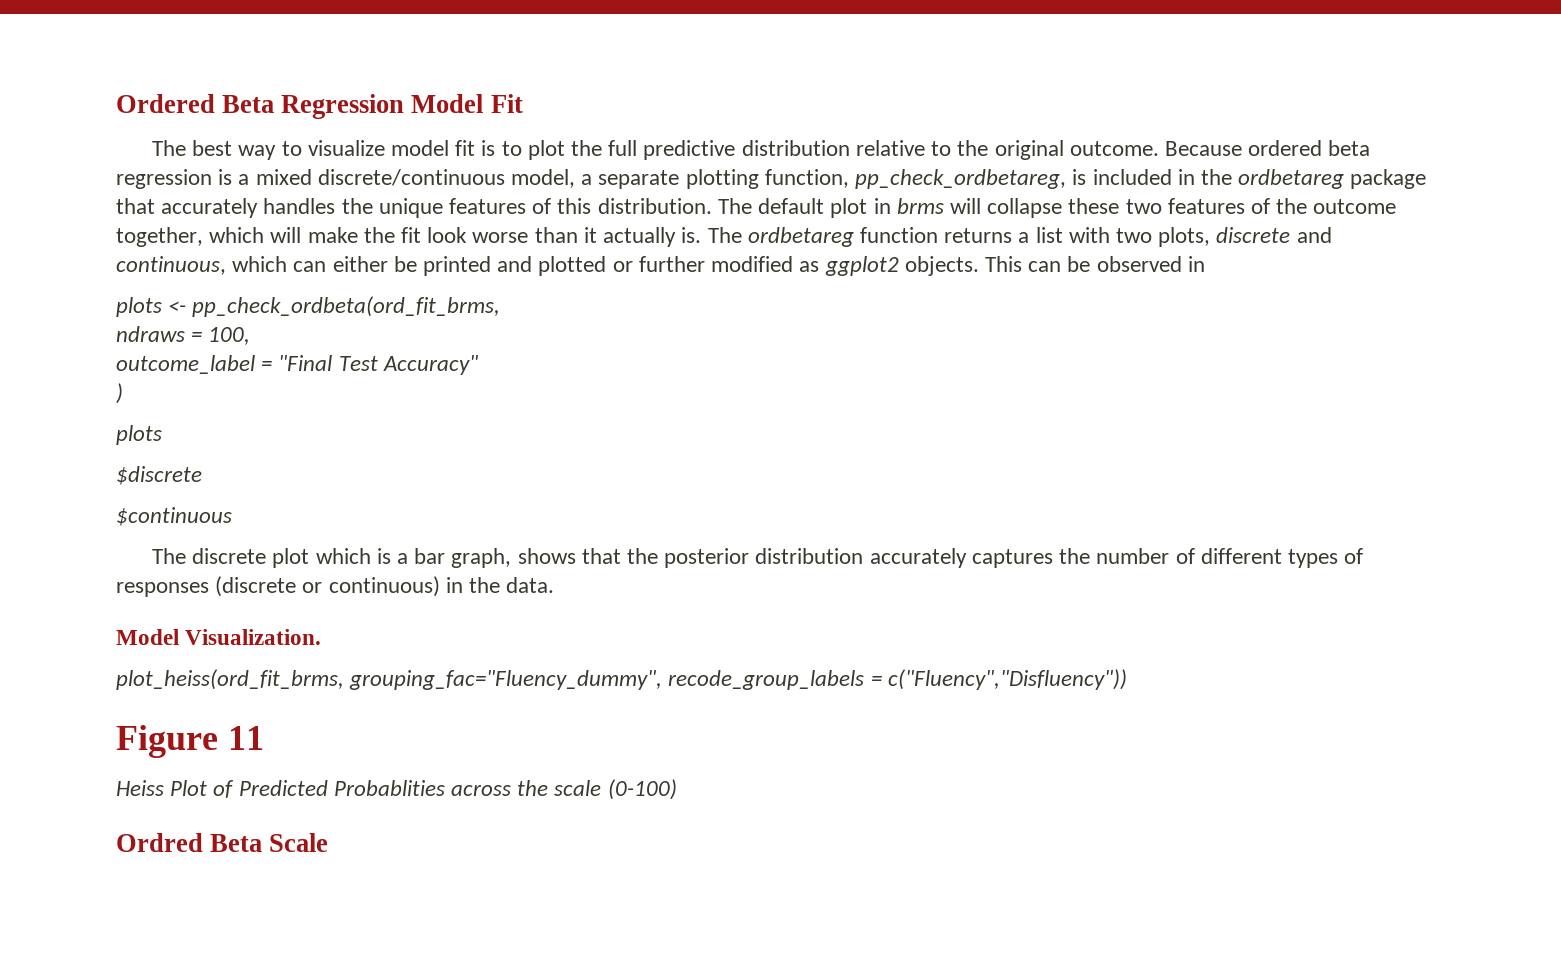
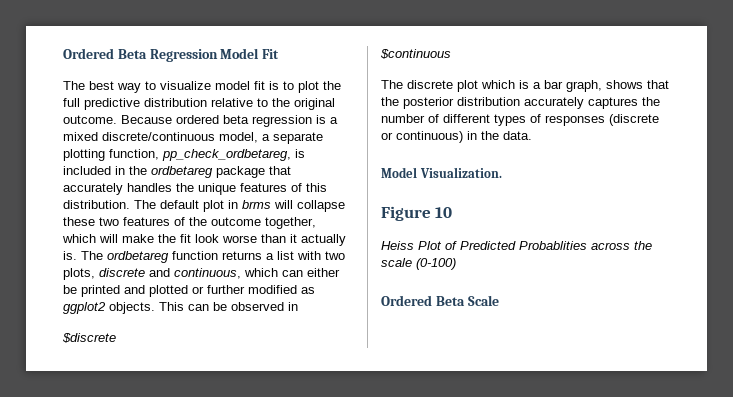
[116,296,501,317] [116,326,251,345] [116,355,478,375] [116,383,123,404] [116,425,162,445] // plots <- pp_check_ordbeta(ord_fit_brms, // ndraws = 100, // outcome_label = "Final Test Accuracy" // ) // plots -> (298, 306) none
[116,669,1127,690] // plot_heiss(ord_fit_brms, grouping_fac="Fluency_dummy", recode_group_labels = c("Fluency","Disfluency")) -> (502, 172) none
[227,726,264,750] 11 -> [435,207,453,218] 10
[116,833,203,852] Ordred -> [381,295,432,306] Ordered

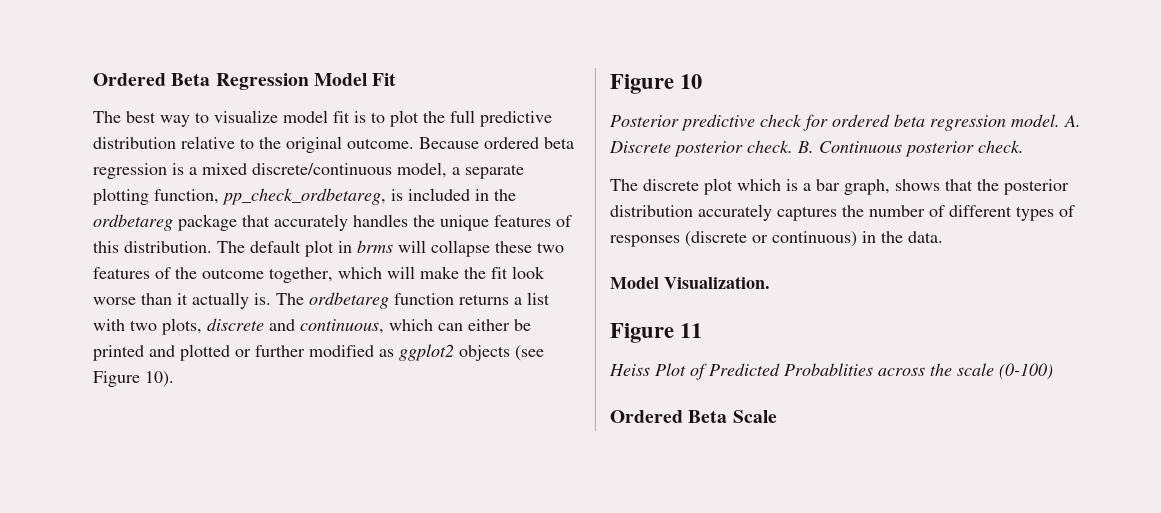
[109,302,298,314] [62,333,116,343] [380,49,451,59] objects. This can be observed in // $discrete // $continuous -> [459,345,544,361] [93,371,174,387] [610,74,703,94] [610,114,1081,131] [609,140,1024,157] objects (see Figure 10). // Figure 10 // Posterior predictive check for ordered beta regression model. A. Discrete posterior check. B. Continuous posterior check.
[435,207,453,218] 10 -> [680,323,703,338] 11

